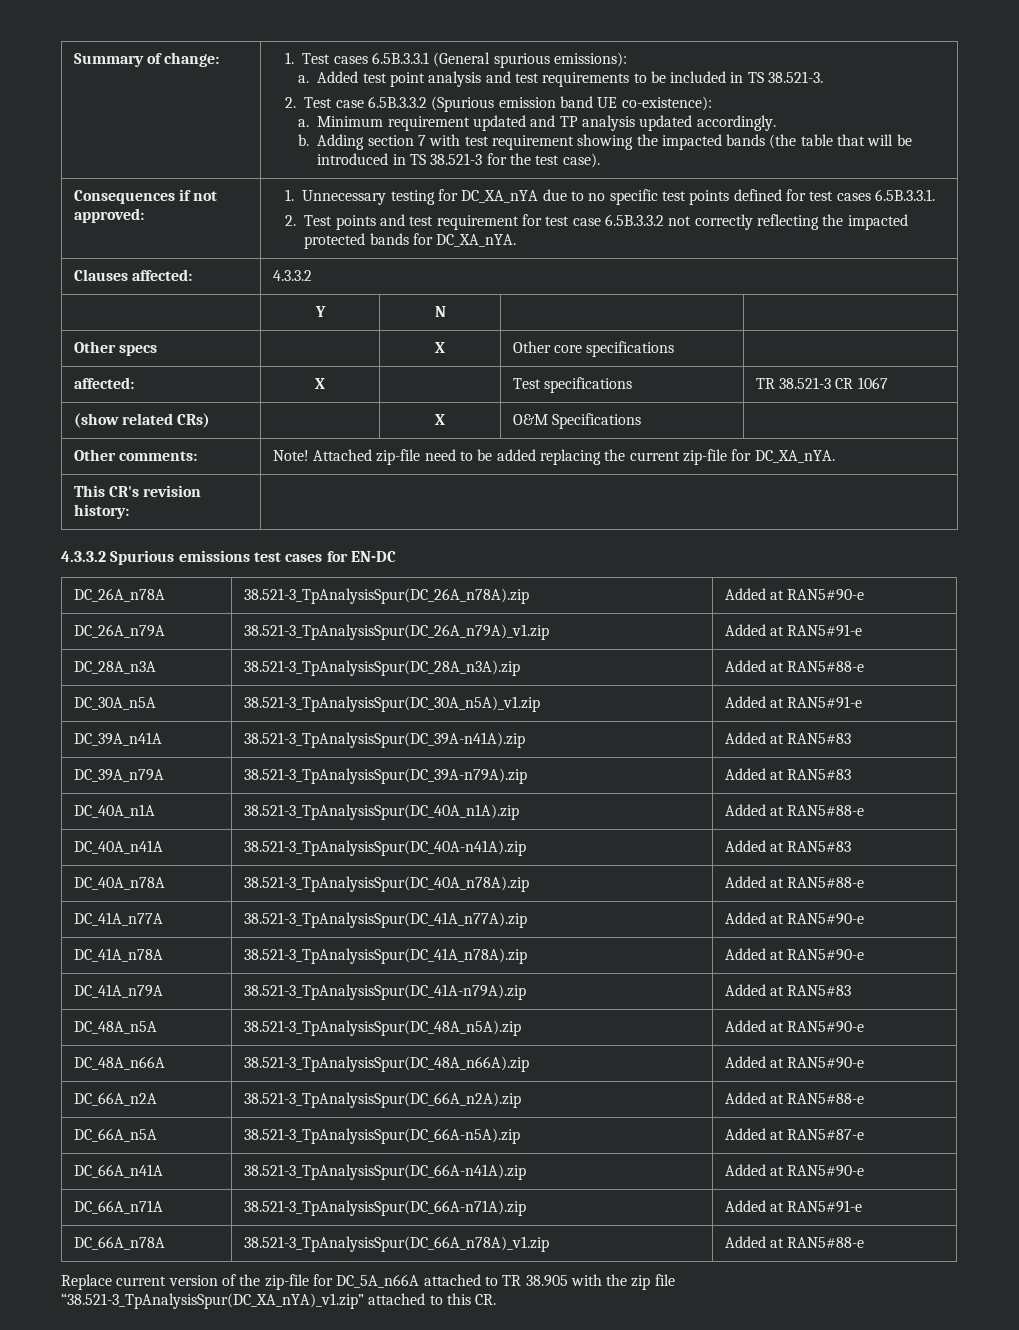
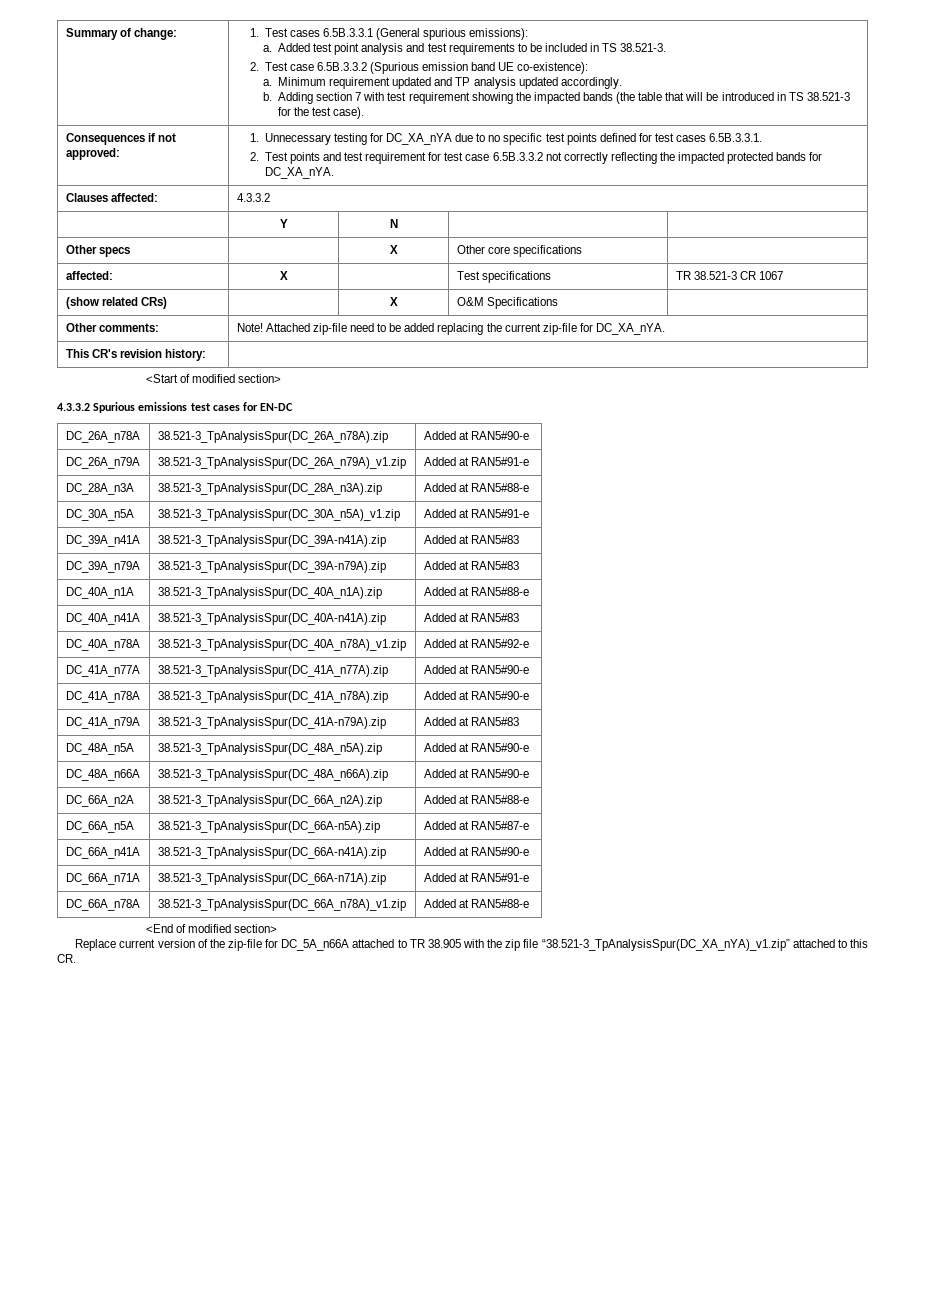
(129, 511) none -> [145,374,281,383] // <Start of modified section>
[243,876,529,892] [724,876,865,888] 38.521-3_TpAnalysisSpur(DC_40A_n78A).zip | Added at RAN5#88-e -> [157,639,406,651] [423,639,529,648] 38.521-3_TpAnalysisSpur(DC_40A_n78A)_v1.zip | Added at RAN5#92-e
(865, 1242) none -> [145,924,277,933] // <End of modified section>

